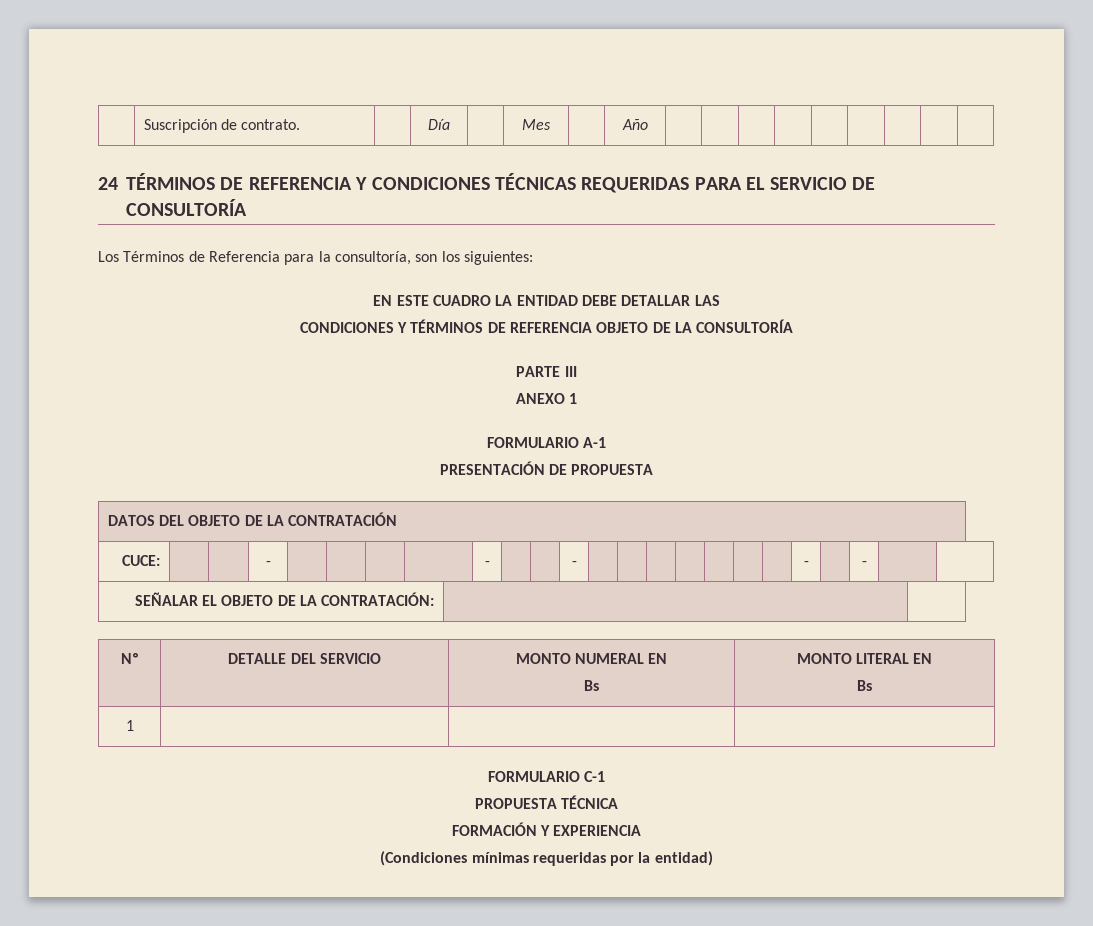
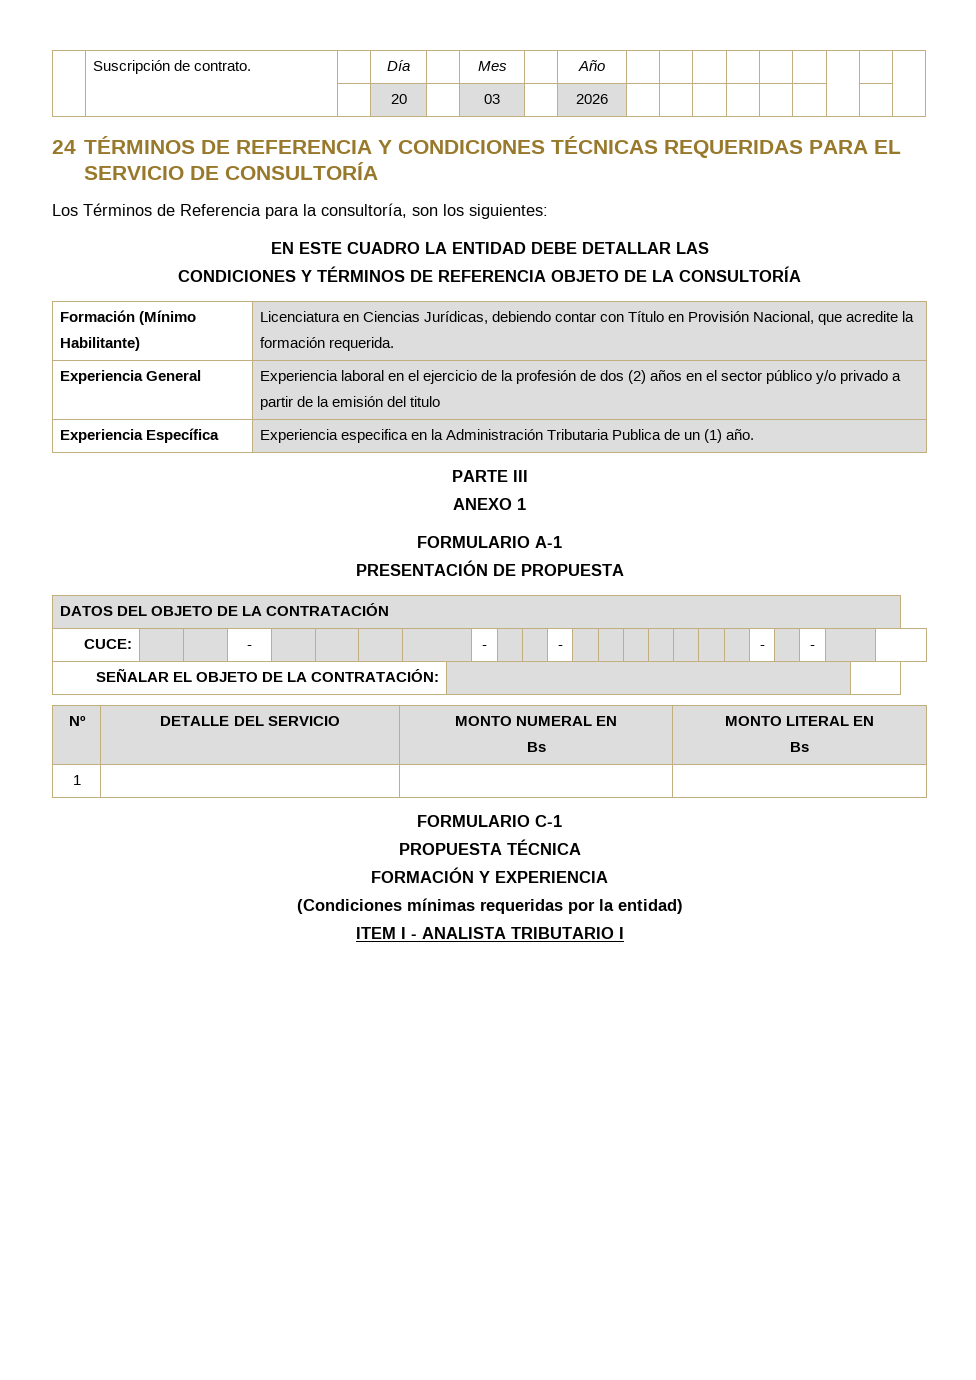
(648, 124) none -> [390,94,407,104] [484,94,500,104] [576,94,608,104] // | | | 20 | | 03 | | 2026 | | | | | | | | |
(794, 326) none -> [59,310,196,325] [59,337,140,351] [259,311,915,325] [259,337,394,351] [59,370,201,384] [259,370,902,384] [259,396,440,410] [59,428,219,443] [259,429,755,443] // Formación (Mínimo Habilitante) | Licenciatura en Ciencias Jurídicas, debiendo contar con Título en Provisión Nacional, que acredite la formación requerida. // Experiencia General | Experiencia laboral en el ejercicio de la profesión de dos (2) años en el sector público y/o privado a partir de la emisión del titulo // Experiencia Específica | Experiencia especifica en la Administración Tributaria Publica de un (1) año.
(713, 858) none -> [355,927,624,939] // ITEM I - ANALISTA TRIBUTARIO I

